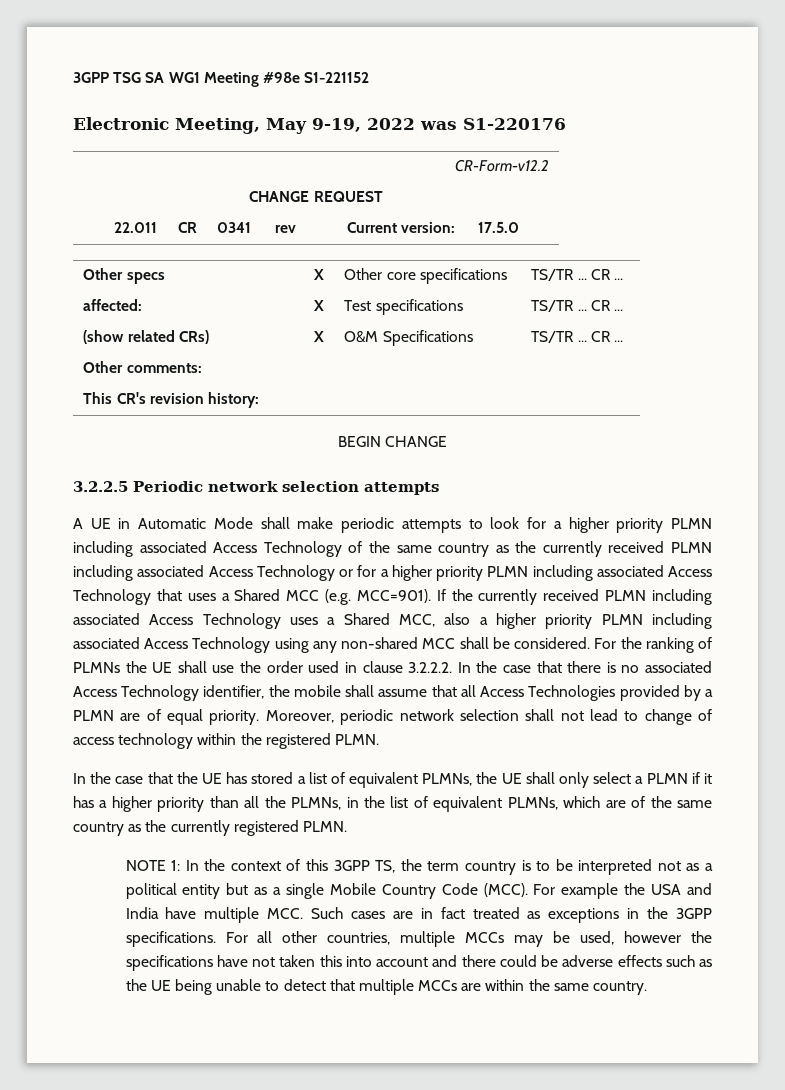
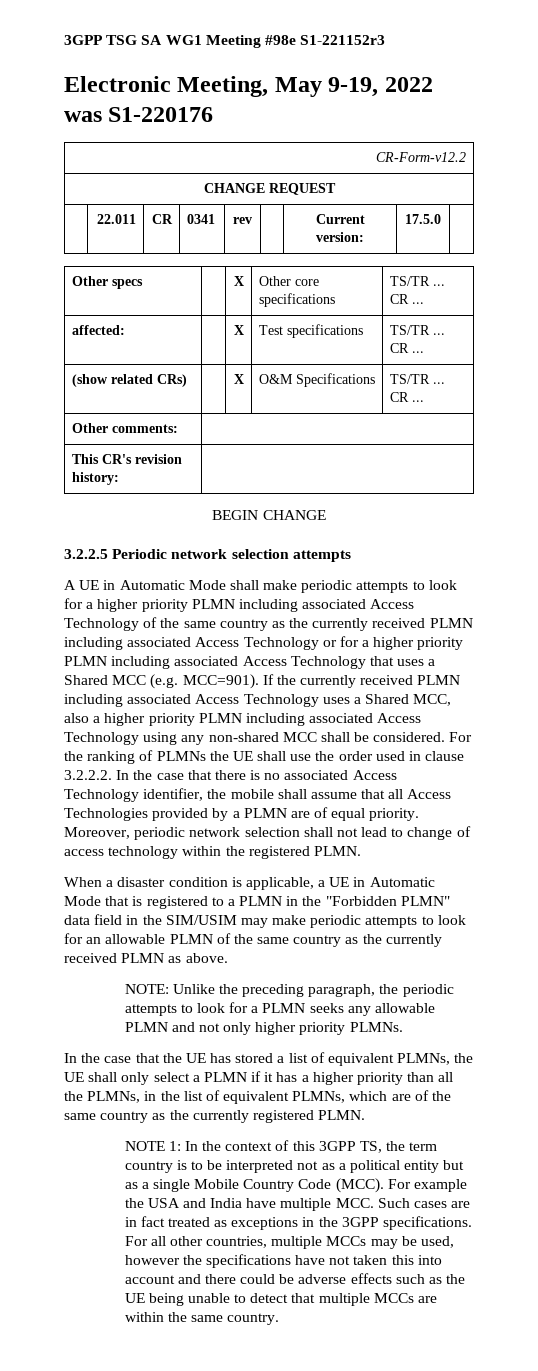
[304,72,370,83] S1-221152 -> [300,35,386,45] S1-221152r3
(379, 739) none -> [64,877,435,890] [64,896,450,909] [64,914,466,928] [64,933,442,947] [64,953,228,963] [124,984,454,997] [124,1002,436,1016] [124,1022,403,1035] // When a disaster condition is applicable, a UE in Automatic Mode that is registered to a PLMN in the "Forbidden PLMN" data field in the SIM/USIM may make periodic attempts to look for an allowable PLMN of the same country as the currently received PLMN as above. // NOTE: Unlike the preceding paragraph, the periodic attempts to look for a PLMN seeks any allowable PLMN and not only higher priority PLMNs.

